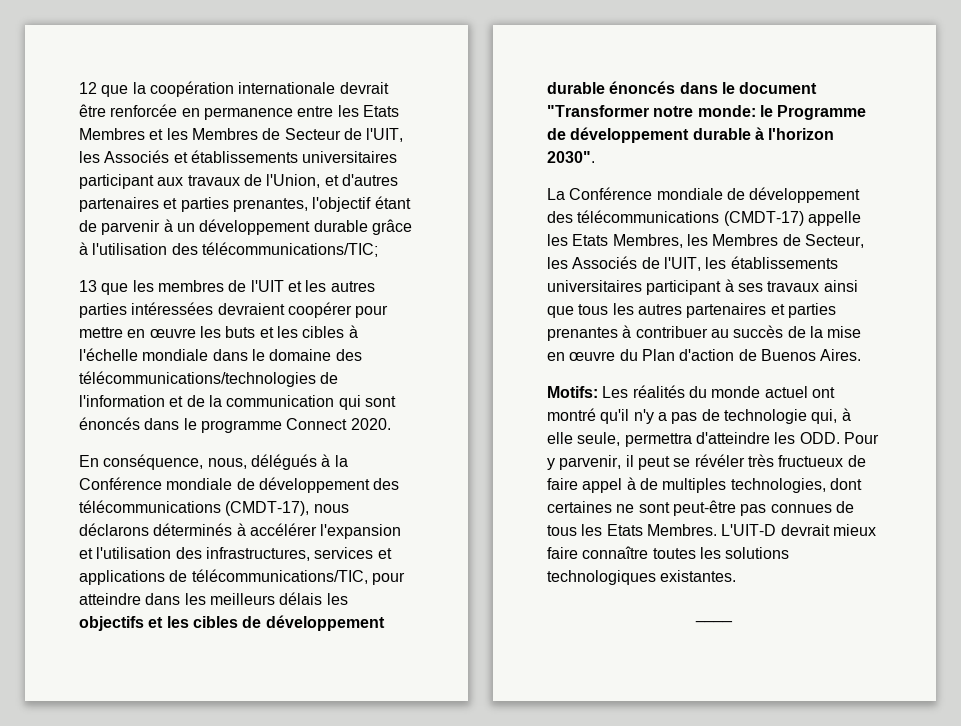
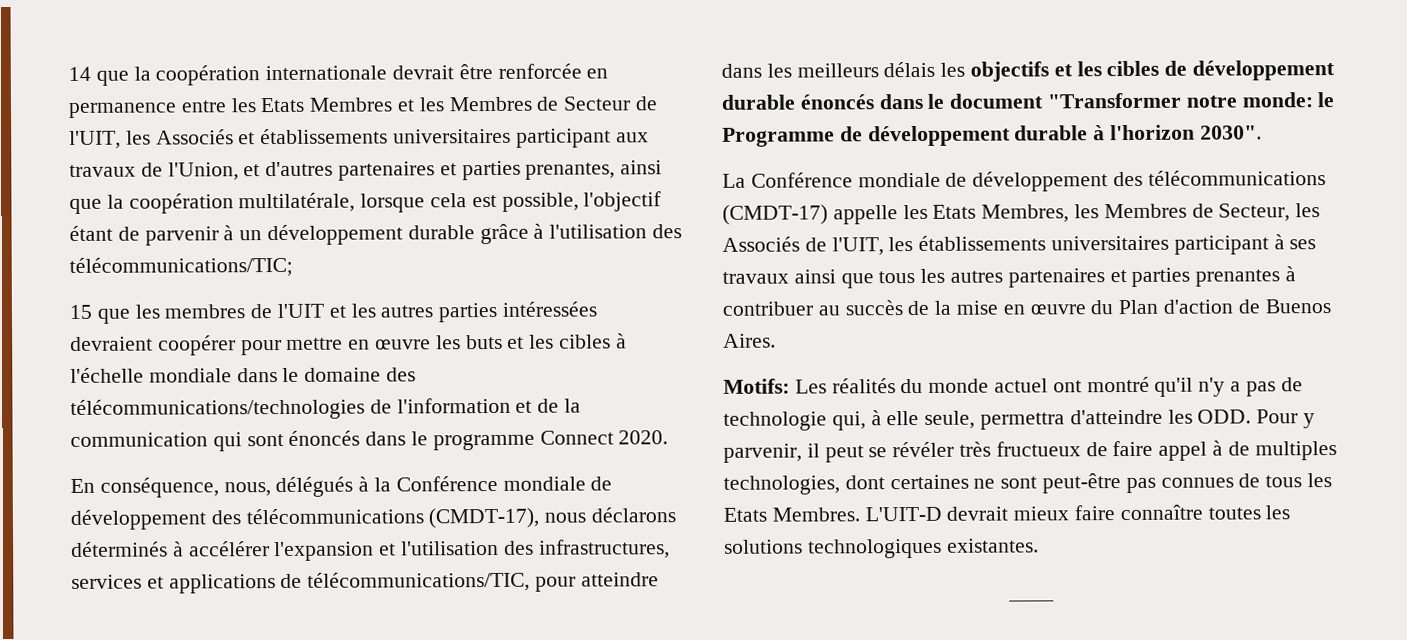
[79,82,97,94] 12 -> [68,66,91,81] 14
(308, 205) none -> [620,160,663,175] [69,192,579,214] ainsi que la coopération multilatérale, lorsque cela est possible,
[79,280,97,292] 13 -> [69,304,92,319] 15

